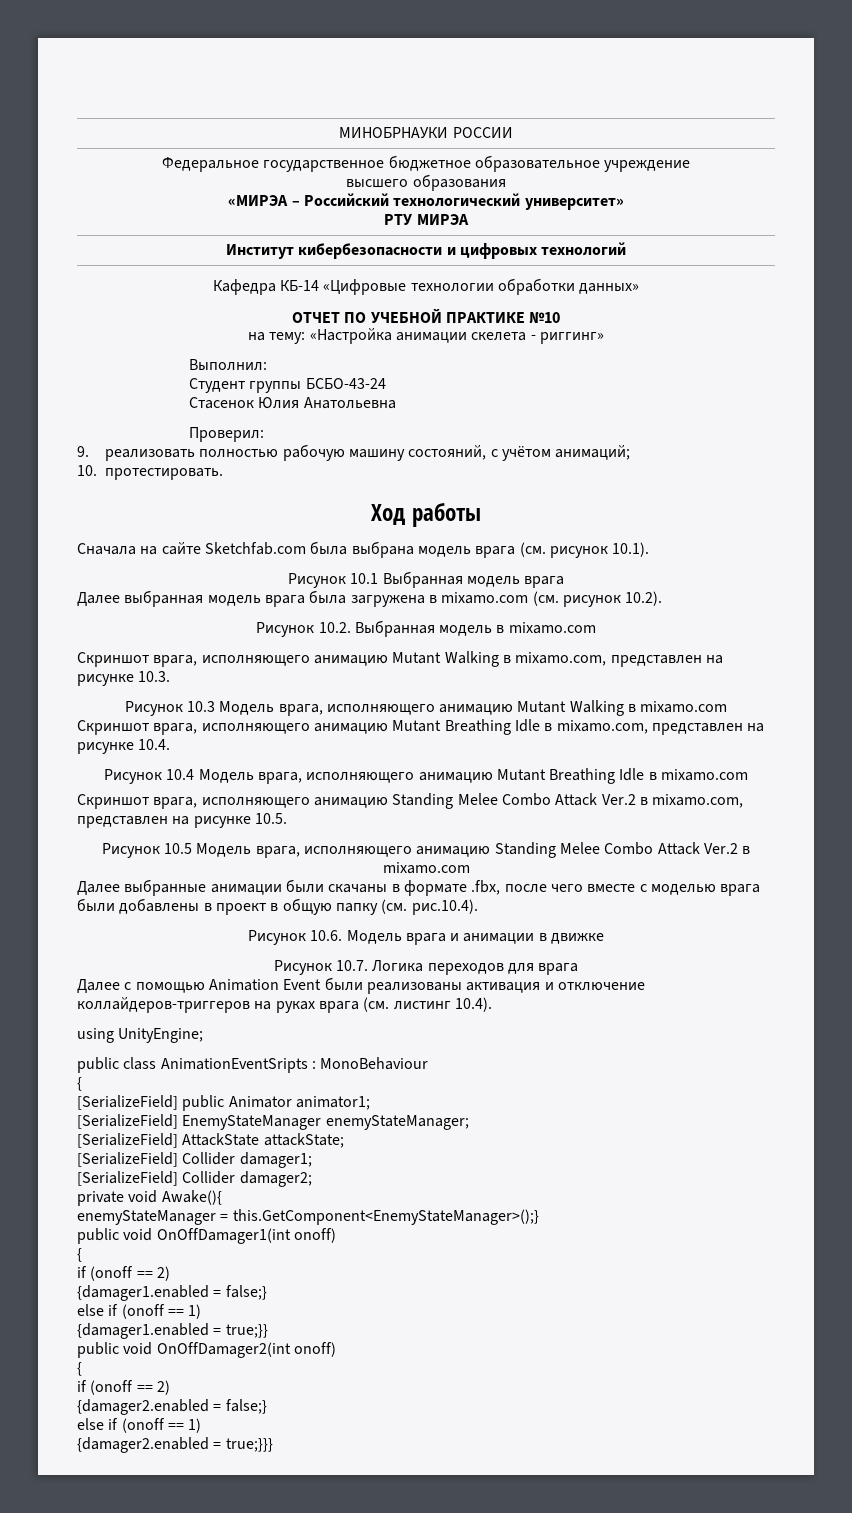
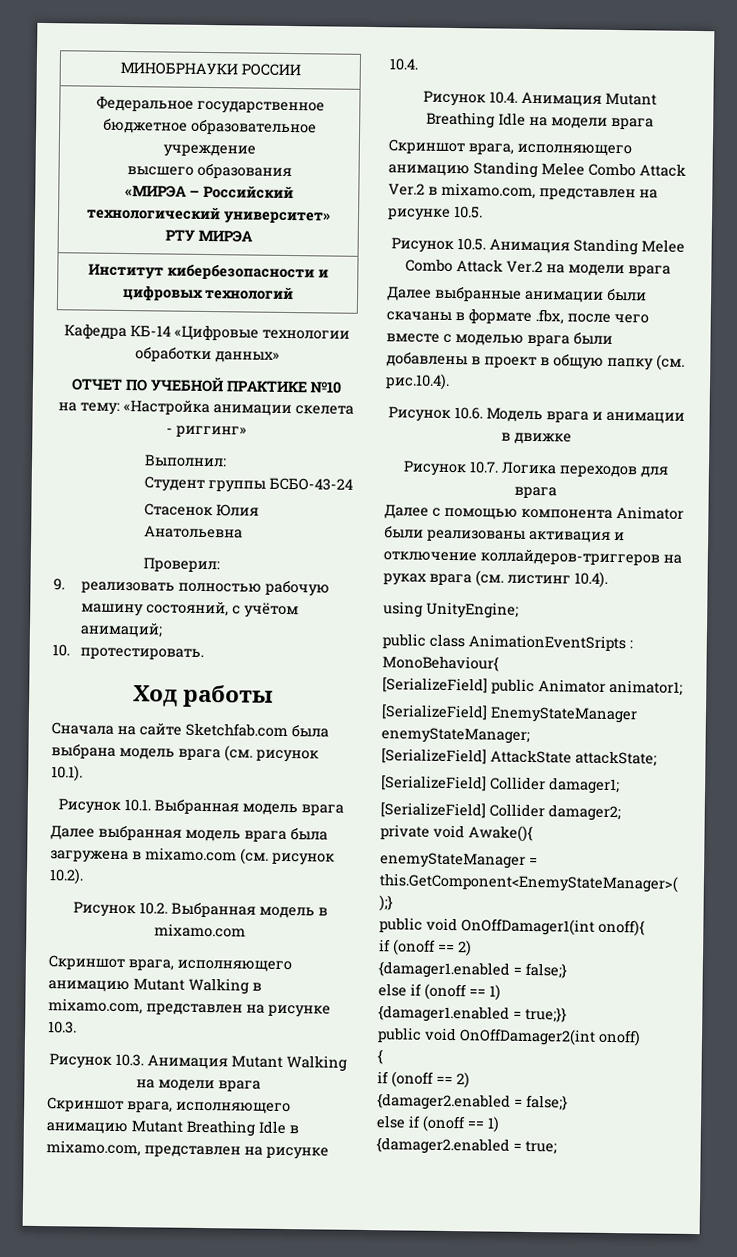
[350,573,379,584] 10.1 -> [124,799,151,812] 10.1.
[186,700,728,716] 10.3 Модель врага, исполняющего анимацию Mutant Walking в mixamo.com -> [115,1053,347,1072] [135,1079,261,1092] 10.3. Анимация Mutant Walking на модели врага
[166,768,749,784] 10.4 Модель врага, исполняющего анимацию Mutant Breathing Idle в mixamo.com -> [489,91,657,107] [426,111,654,130] 10.4. Анимация Mutant Breathing Idle на модели врага
[164,842,751,858] [382,862,470,874] 10.5 Модель врага, исполняющего анимацию Standing Melee Combo Attack Ver.2 в mixamo.com -> [457,238,685,256] [405,258,671,277] 10.5. Анимация Standing Melee Combo Attack Ver.2 на модели врага
[208,979,322,991] Animation Event -> [521,506,684,520] компонента Animator
[320,1057,429,1070] [77,1077,82,1091] MonoBehaviour // { -> [382,655,499,672] MonoBehaviour{
[293,1228,336,1243] [77,1248,82,1262] onoff) // { -> [598,919,645,937] onoff){
[225,1438,273,1452] true;}}} -> [525,1140,557,1155] true;

